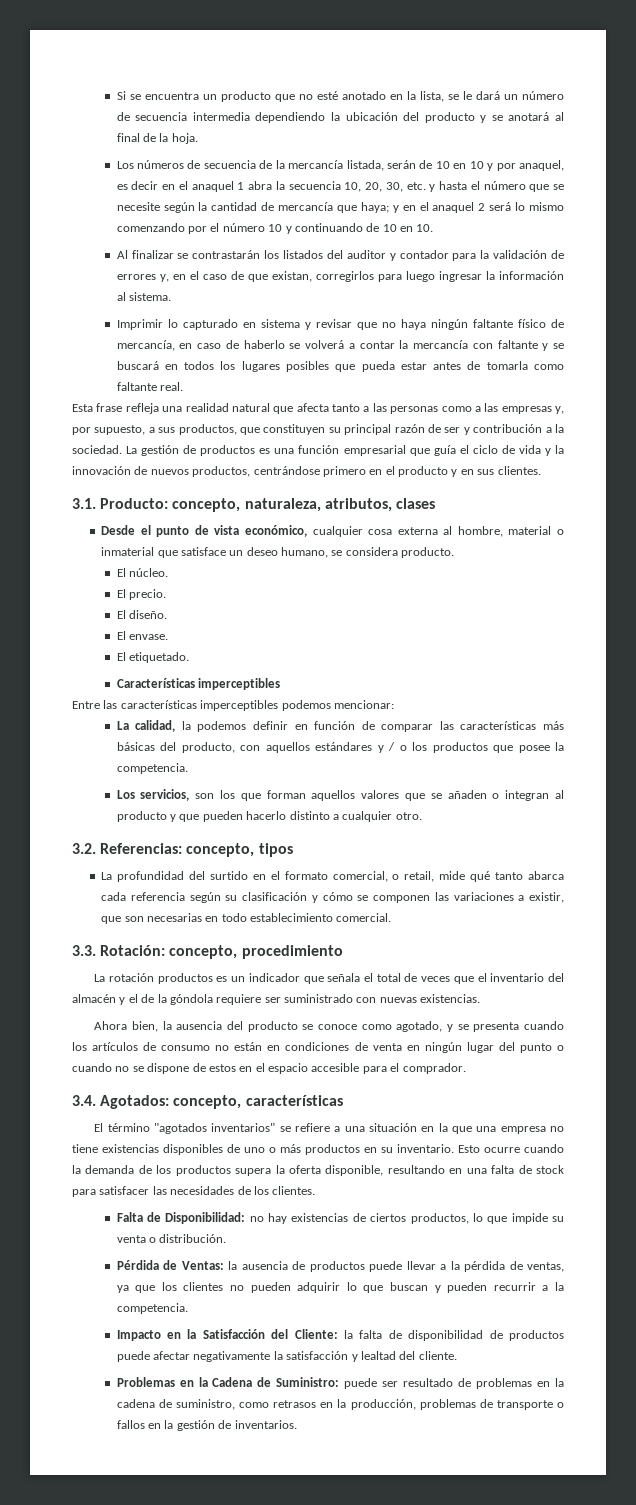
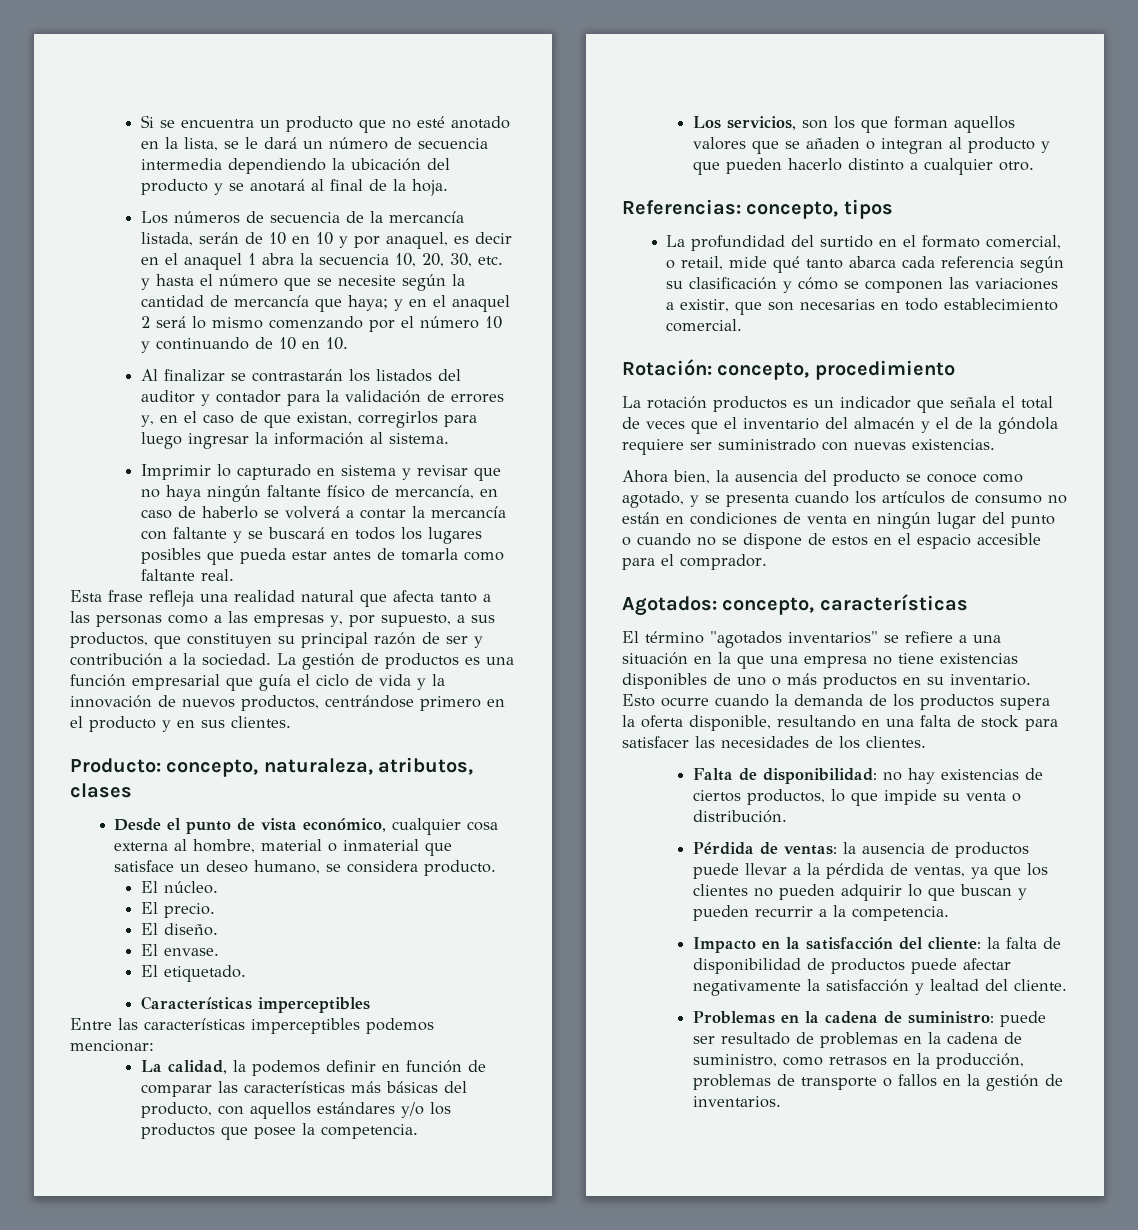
[72,498,96,509] 3.1. -> (291, 722) none
[377,742,407,753] y / o -> [400,1102,424,1118] y/o
[72,843,96,854] 3.2. -> (1034, 166) none
[72,945,96,956] 3.3. -> (743, 325) none
[72,1095,96,1106] 3.4. -> (767, 562) none
[165,1212,246,1224] Disponibilidad: -> [762,768,877,784] disponibilidad:
[181,1261,224,1270] Ventas: -> [783,845,837,855] ventas:
[202,1329,338,1339] Satisfacción del Cliente: -> [805,937,981,950] satisfacción del cliente:
[212,1377,340,1387] Cadena de Suministro: -> [824,1011,994,1024] cadena de suministro:

